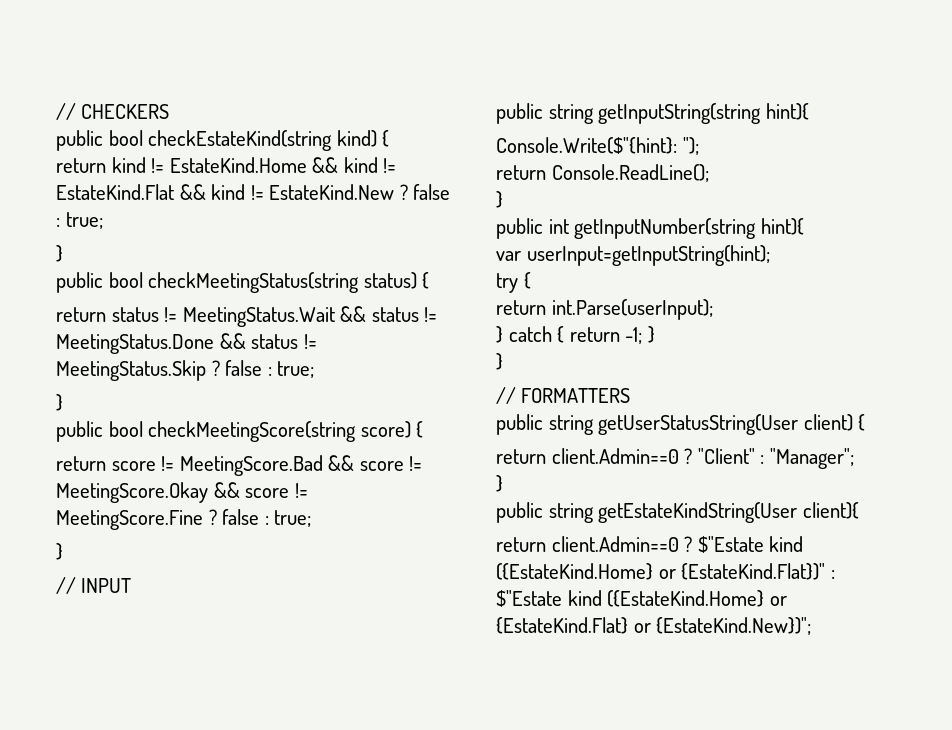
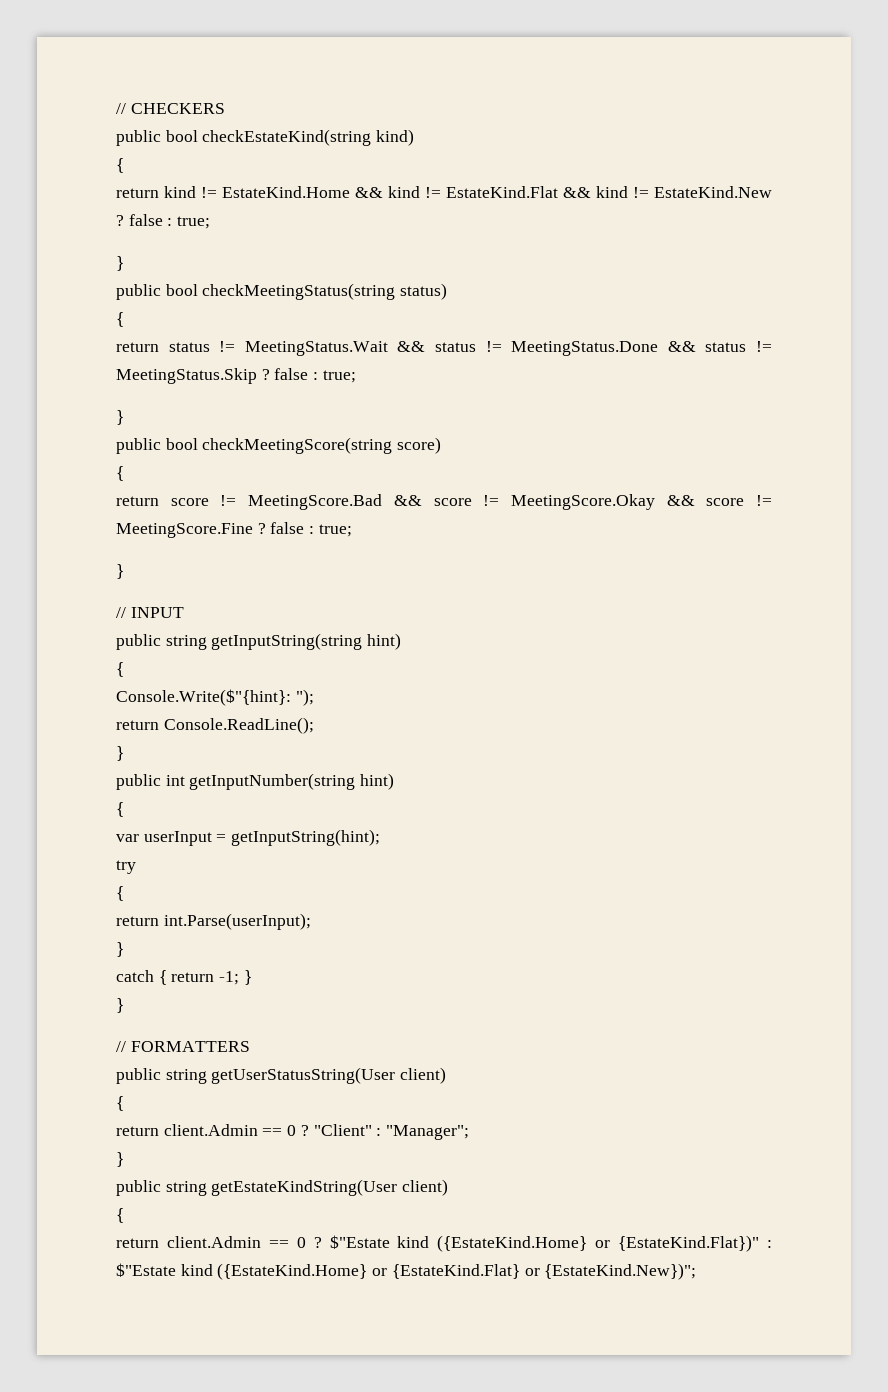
(377, 138) none -> (415, 137) //
(417, 280) none -> (448, 291) //
(411, 429) none -> (442, 445) //
[765,103,809,120] hint){ -> [367,633,402,650] [116,662,124,677] hint) // {
[760,218,804,235] hint){ -> [360,773,395,790] [116,802,124,817] hint) // {
[526,245,770,266] userInput=getInputString(hint); -> [143,829,381,846] userInput = getInputString(hint);
(518, 283) none -> (136, 867) //
(503, 334) none -> (124, 949) //
[858,414,866,431] [496,448,679,464] { // return client.Admin==0 -> [116,1096,124,1111] [116,1124,297,1136] // { // return client.Admin == 0
[802,502,859,519] [496,536,679,552] client){ // return client.Admin==0 -> [402,1179,449,1196] [116,1208,124,1223] [116,1236,306,1248] client) // { // return client.Admin == 0

